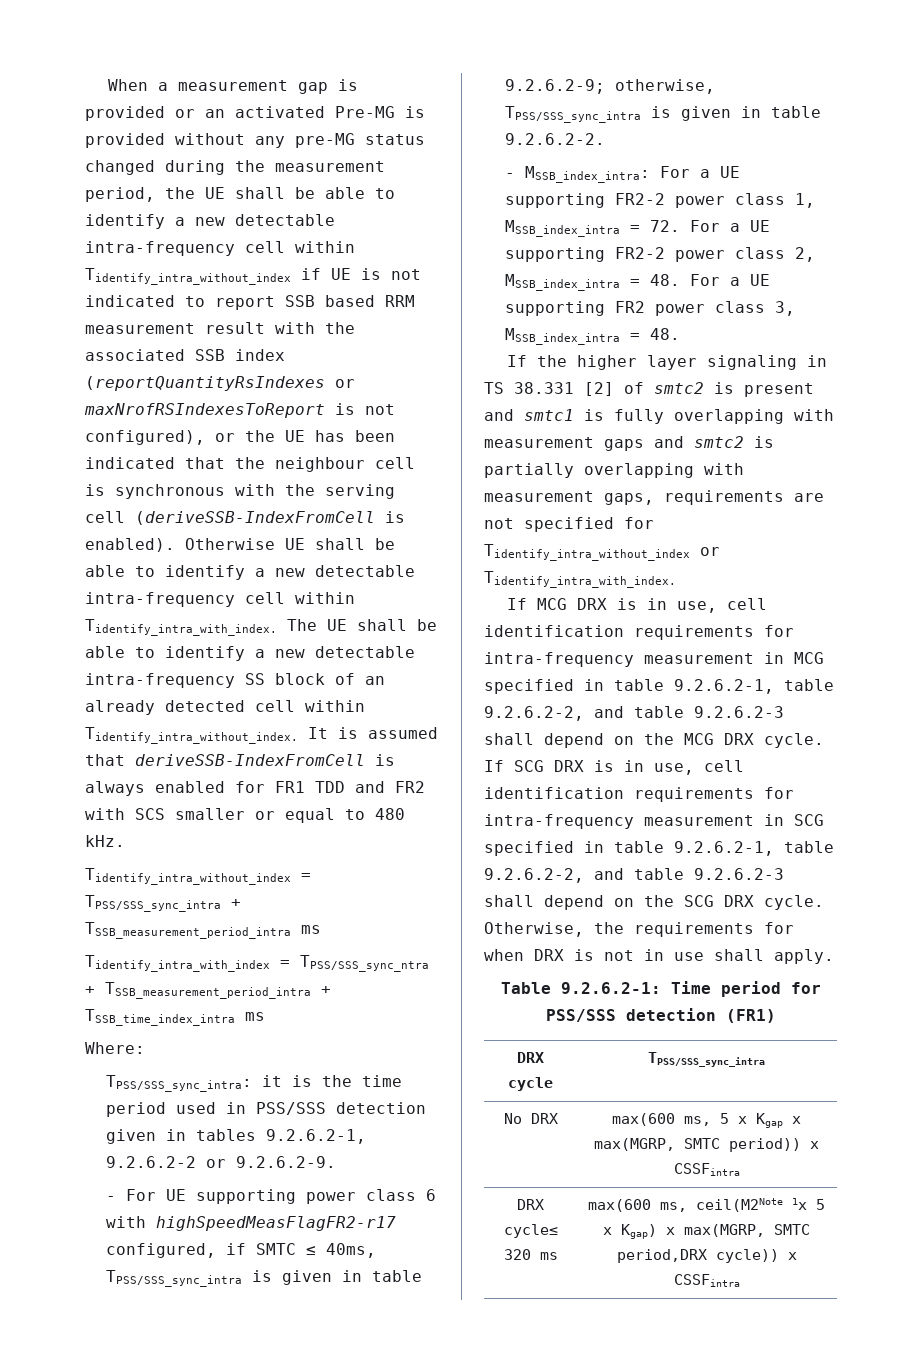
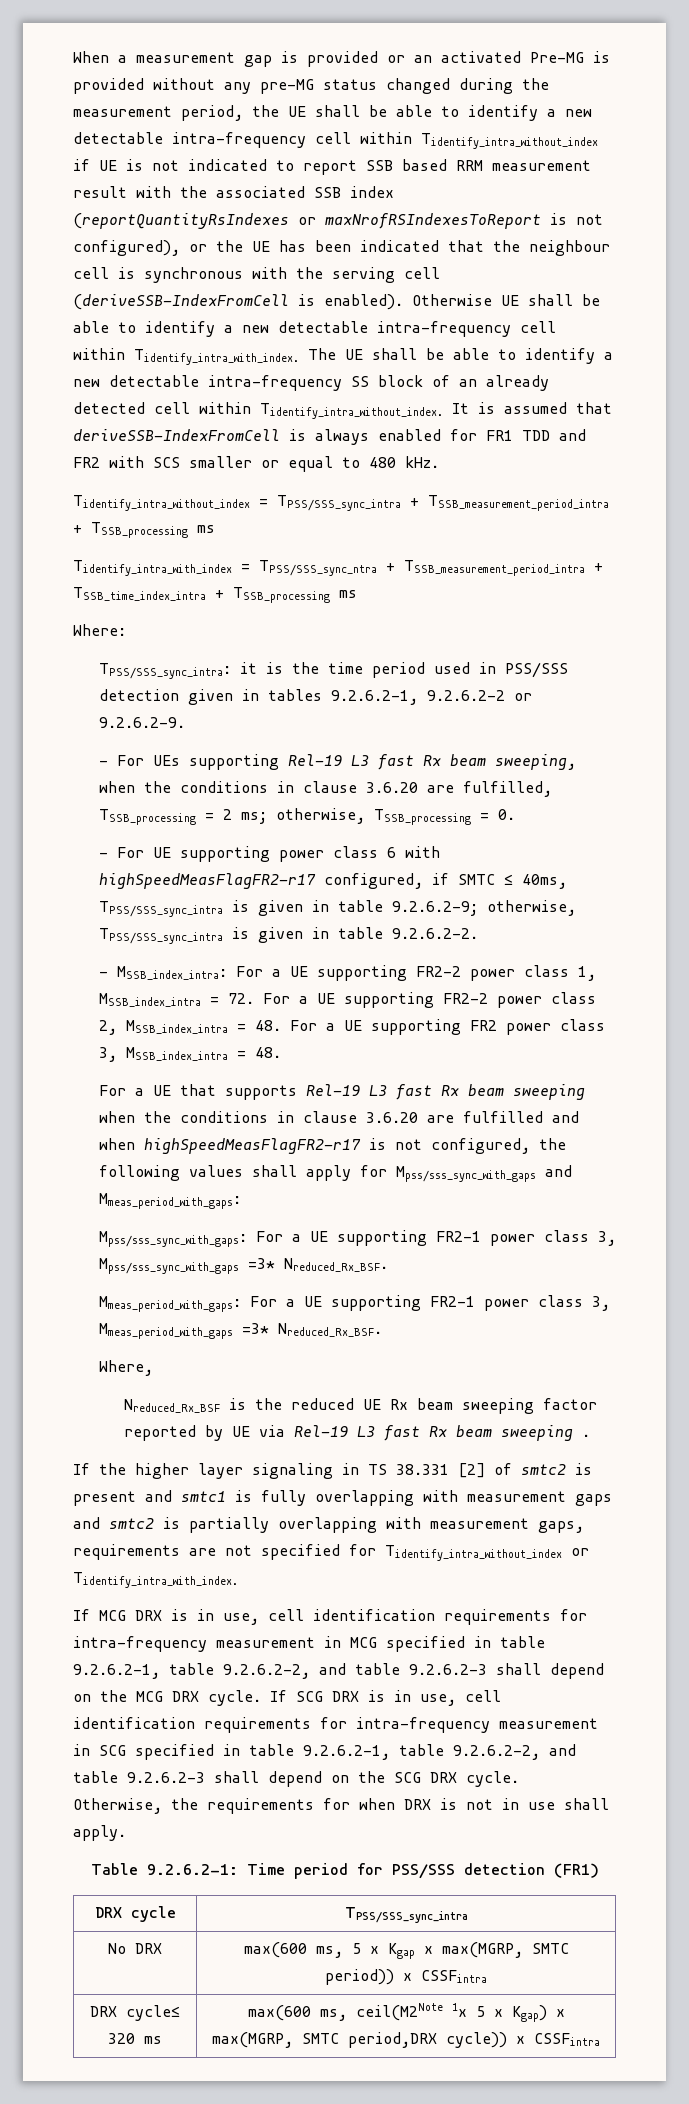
(291, 930) none -> [73,522,188,538] + TSSB_processing
(235, 1017) none -> [215,587,330,603] + TSSB_processing
(336, 1162) none -> [98,754,576,770] [98,781,552,797] [98,808,515,825] // - For UEs supporting Rel-19 L3 fast Rx beam sweeping, when the conditions in clause 3.6.20 are fulfilled, TSSB_processing = 2 ms; otherwise, TSSB_processing = 0.
(680, 334) none -> [98,1084,585,1100] [98,1111,579,1123] [98,1138,566,1154] [98,1165,572,1182] [98,1193,241,1209] [98,1230,616,1247] [98,1258,388,1274] [98,1295,610,1312] [98,1323,382,1339] [98,1360,153,1376] [124,1398,598,1414] [124,1425,591,1441] // For a UE that supports Rel-19 L3 fast Rx beam sweeping when the conditions in clause 3.6.20 are fulfilled and when highSpeedMeasFlagFR2-r17 is not configured, the following values shall apply for Mpss/sss_sync_with_gaps and Mmeas_period_with_gaps: // Mpss/sss_sync_with_gaps: For a UE supporting FR2-1 power class 3, Mpss/sss_sync_with_gaps =3* Nreduced_Rx_BSF. // Mmeas_period_with_gaps: For a UE supporting FR2-1 power class 3, Mmeas_period_with_gaps =3* Nreduced_Rx_BSF. // Where, // Nreduced_Rx_BSF is the reduced UE Rx beam sweeping factor reported by UE via Rel-19 L3 fast Rx beam sweeping .

